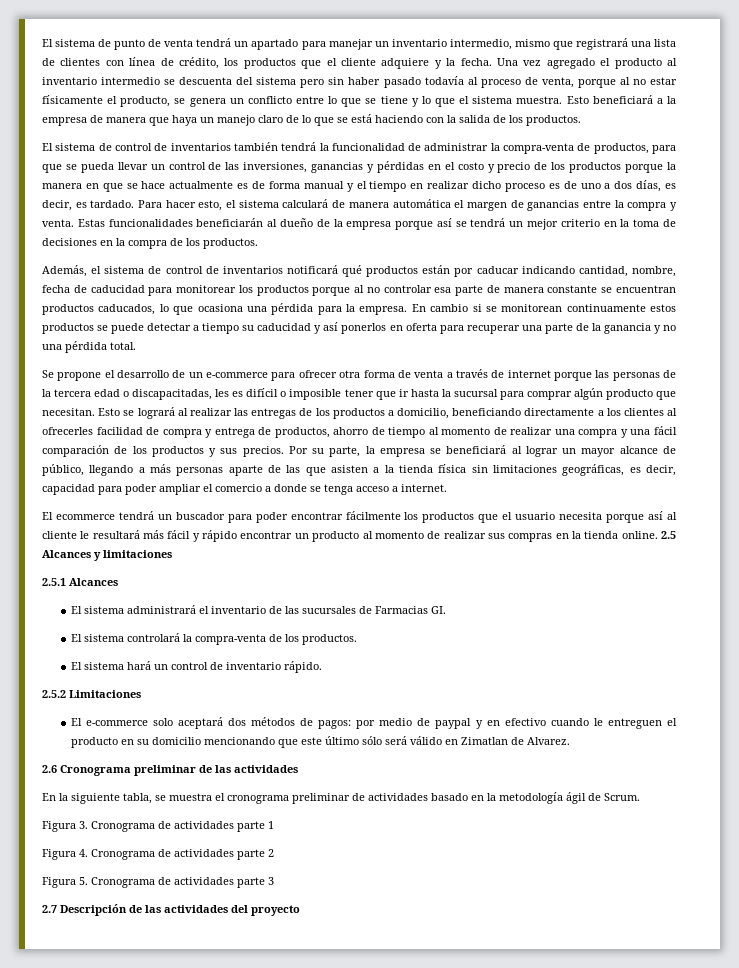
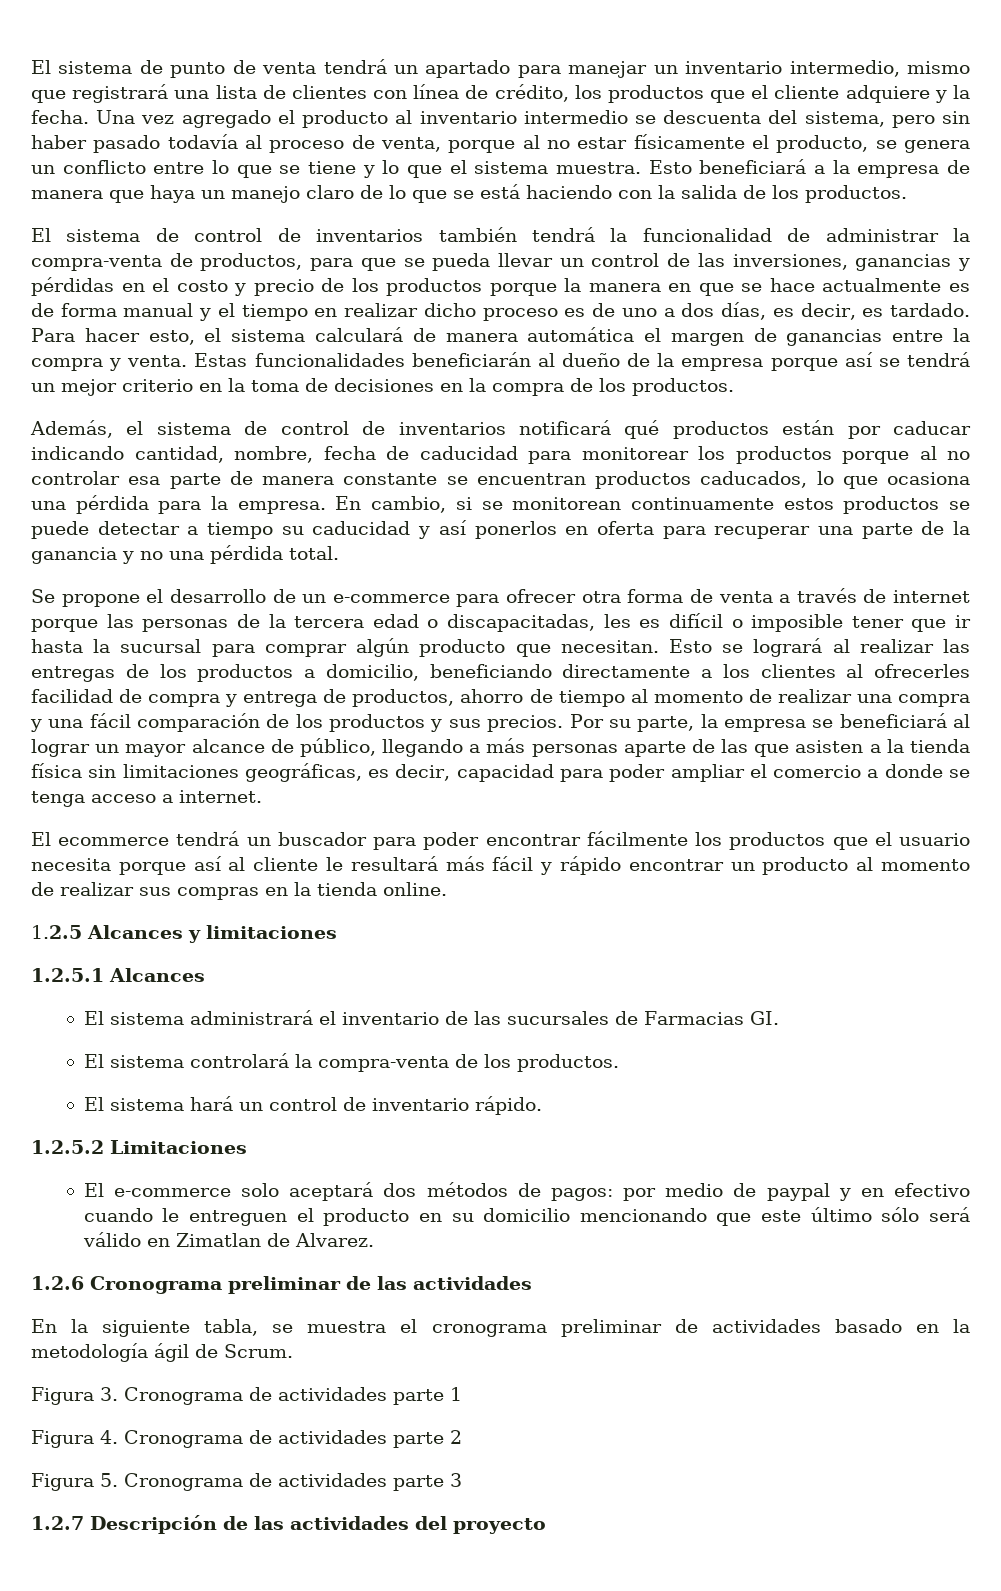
[256,77,297,85] sistema -> [804,111,885,127] sistema,
[430,304,469,312] cambio -> [371,496,447,513] cambio,
[661,531,677,539] 2.5 -> [31,925,82,939] // 1.2.5
[42,578,66,586] 2.5.1 -> [31,968,104,982] 1.2.5.1
[42,690,66,698] 2.5.2 -> [31,1140,104,1154] 1.2.5.2
[42,765,57,773] 2.6 -> [31,1276,84,1290] 1.2.6
[42,905,57,913] 2.7 -> [31,1516,84,1530] 1.2.7

